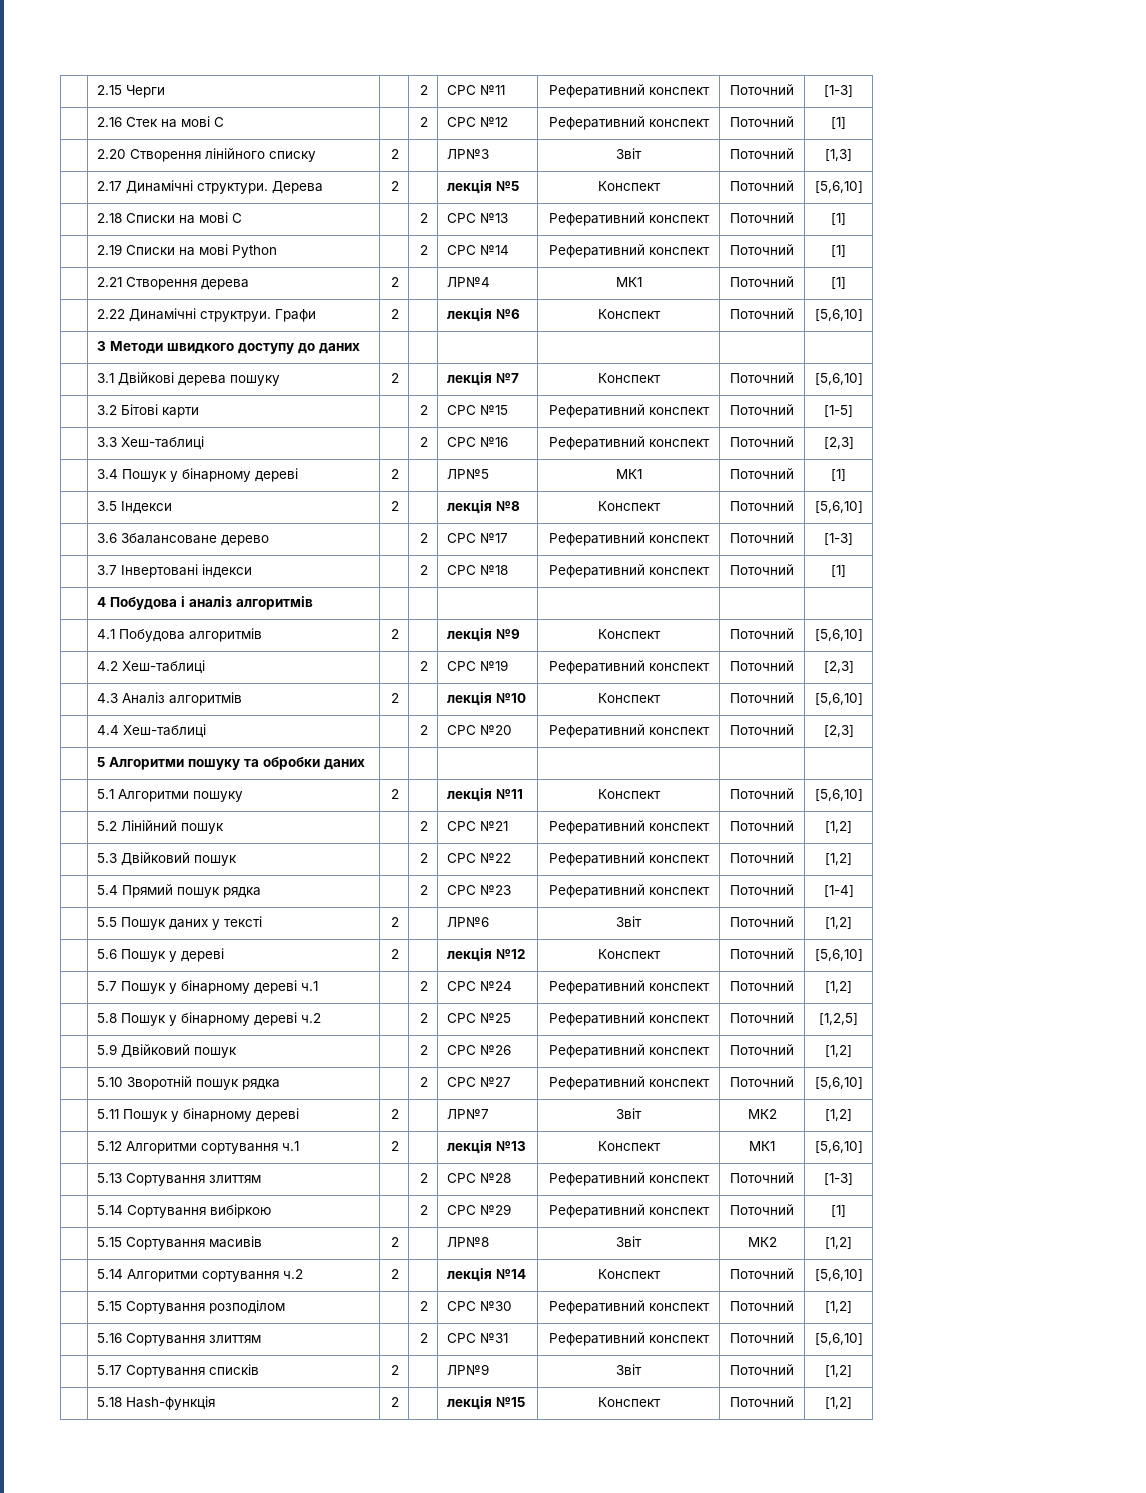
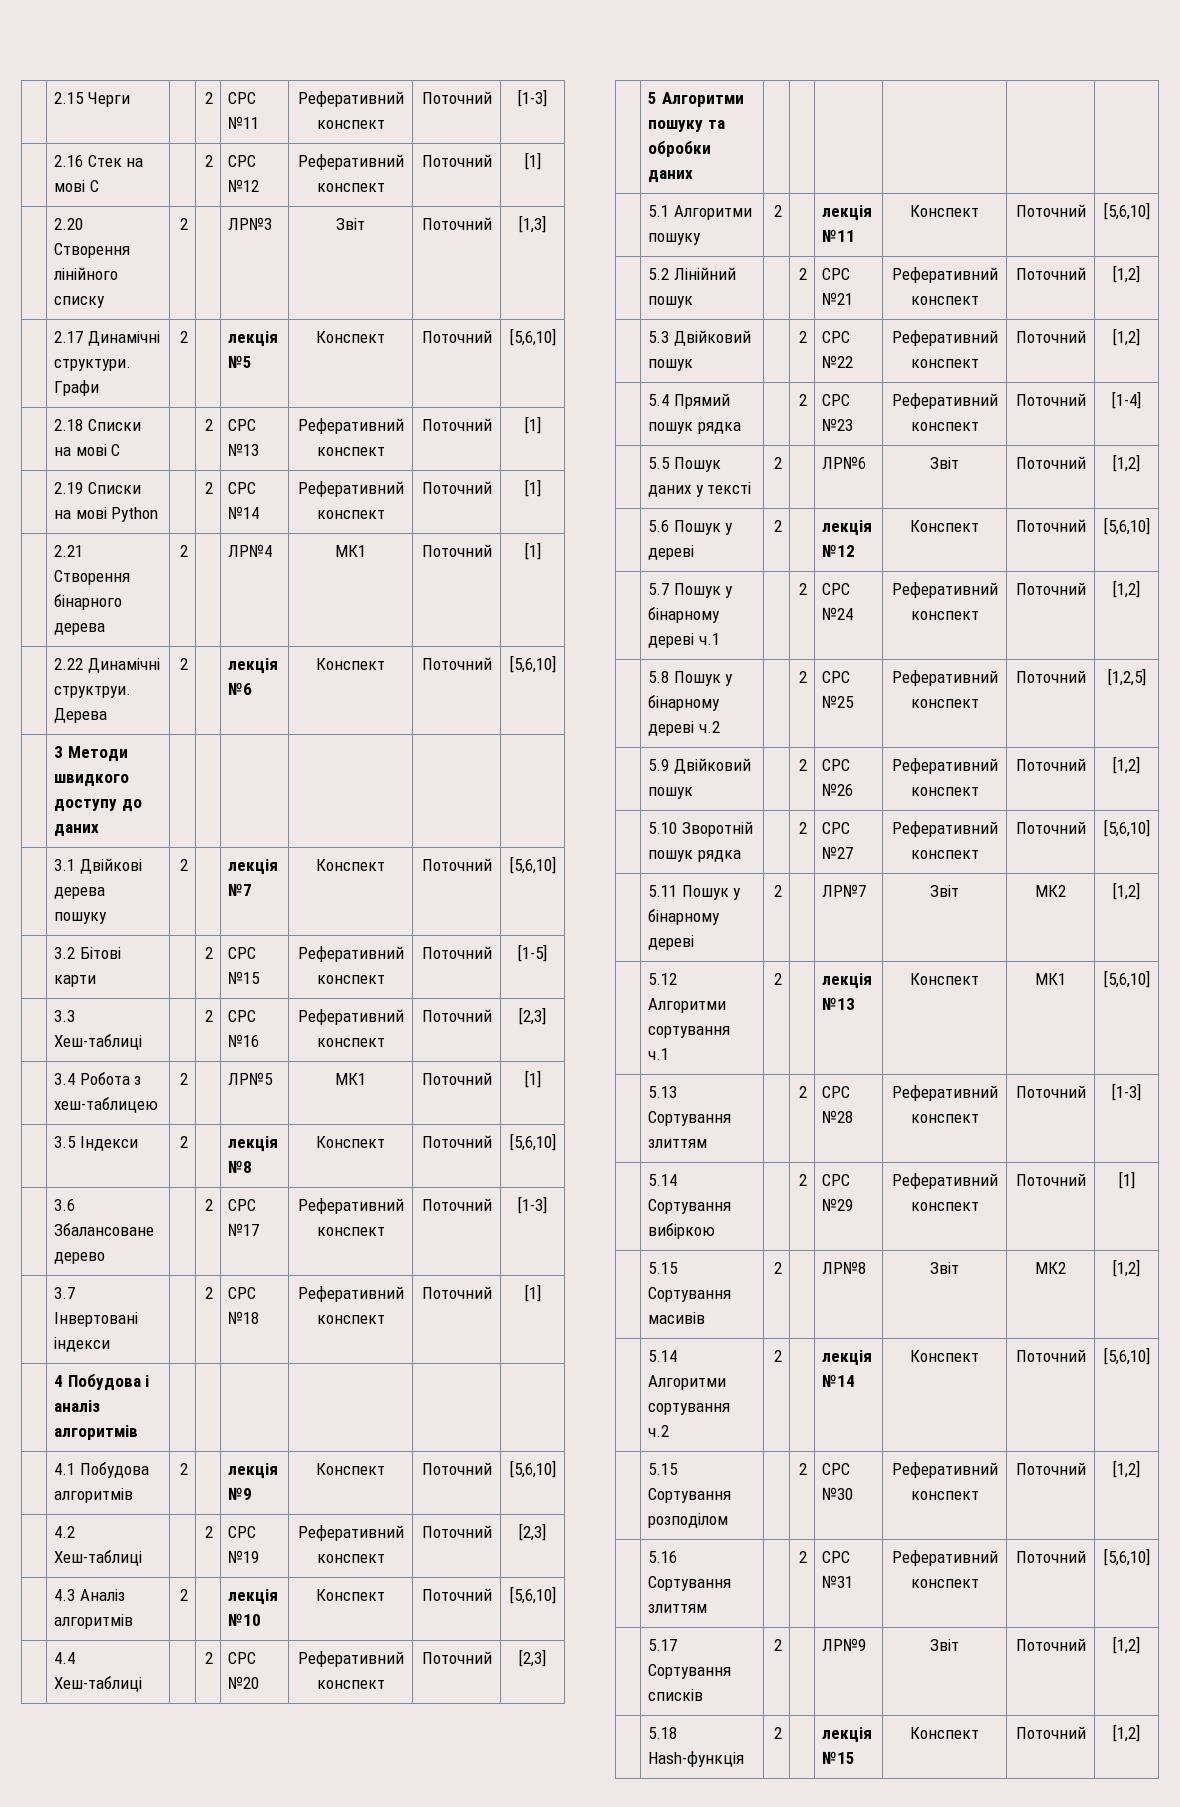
[271,181,323,194] Дерева -> [54,380,100,396] Графи
(197, 283) none -> [54,594,123,610] бінарного
[274,309,316,322] Графи -> [54,708,108,723] Дерева
[121,468,298,482] Пошук у бінарному дереві -> [79,1072,142,1085] [54,1097,159,1113] Робота з хеш-таблицею

